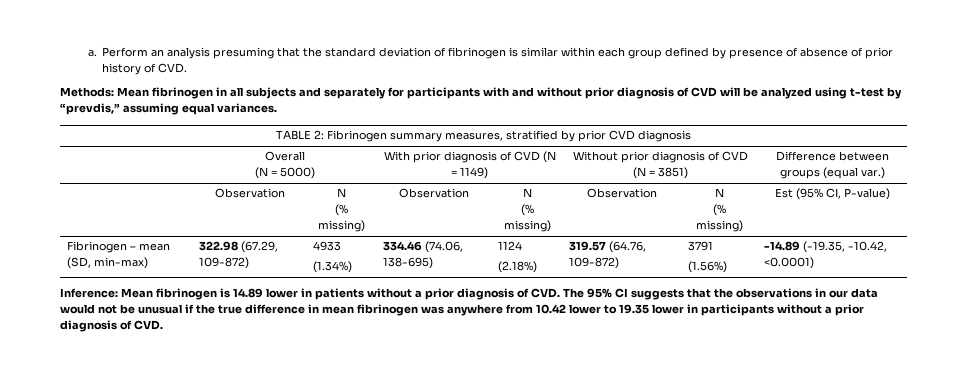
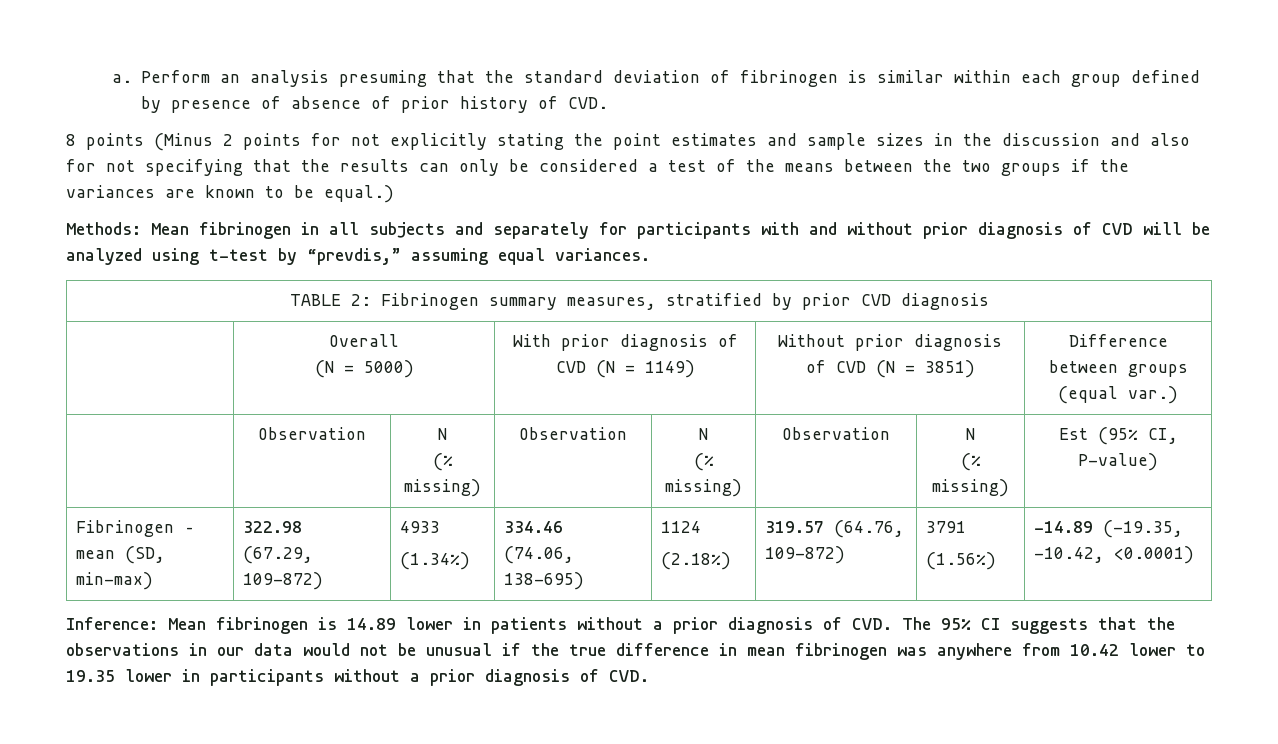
(188, 68) none -> [66,133,1190,151] [66,159,1129,176] [66,185,394,203] // 8 points (Minus 2 points for not explicitly stating the point estimates and sample sizes in the discussion and also for not specifying that the results can only be considered a test of the means between the two groups if the variances are known to be equal.)

